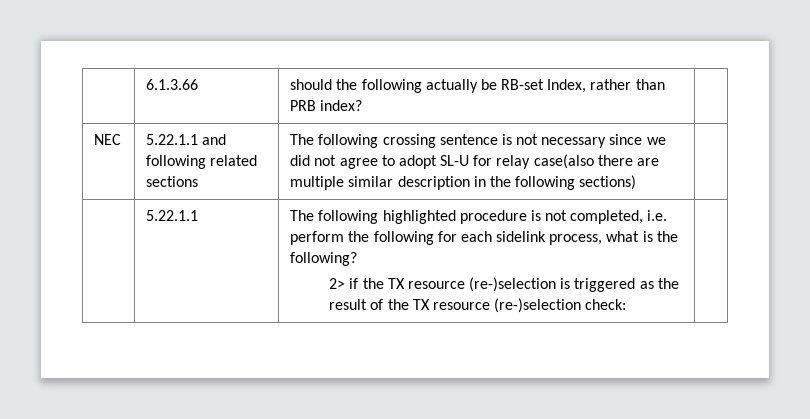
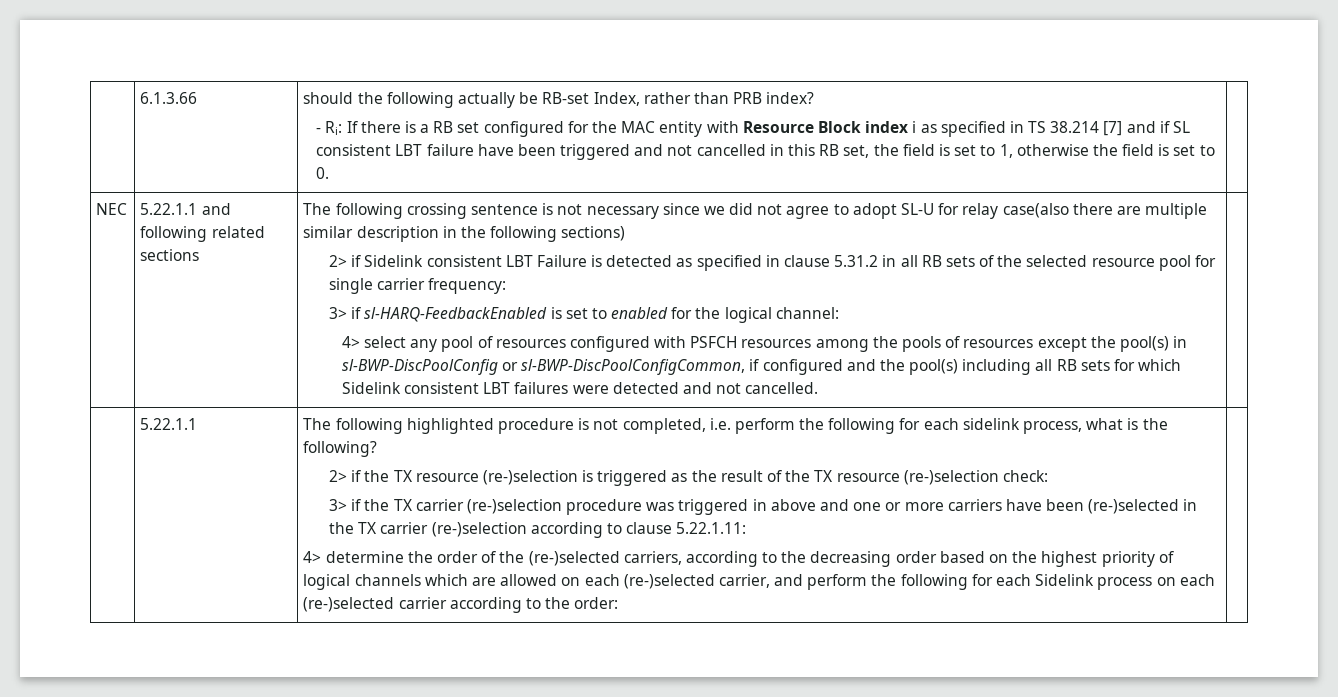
(363, 105) none -> [316,121,1190,137] [316,144,1215,160] [316,167,330,179] // - Ri: If there is a RB set configured for the MAC entity with Resource Block index i as specified in TS 38.214 [7] and if SL consistent LBT failure have been triggered and not cancelled in this RB set, the field is set to 1, otherwise the field is set to 0.
(637, 182) none -> [328,255,1217,271] [328,278,507,294] [328,307,839,323] [341,336,1188,352] [341,359,1182,375] [341,382,819,394] // 2> if Sidelink consistent LBT Failure is detected as specified in clause 5.31.2 in all RB sets of the selected resource pool for single carrier frequency: // 3> if sl-HARQ-FeedbackEnabled is set to enabled for the logical channel: // 4> select any pool of resources configured with PSFCH resources among the pools of resources except the pool(s) in sl-BWP-DiscPoolConfig or sl-BWP-DiscPoolConfigCommon, if configured and the pool(s) including all RB sets for which Sidelink consistent LBT failures were detected and not cancelled.
(627, 304) none -> [328,499,1198,515] [328,522,747,538] [303,551,1174,567] [303,574,1215,590] [303,597,619,613] // 3> if the TX carrier (re-)selection procedure was triggered in above and one or more carriers have been (re-)selected in the TX carrier (re-)selection according to clause 5.22.1.11: // 4> determine the order of the (re-)selected carriers, according to the decreasing order based on the highest priority of logical channels which are allowed on each (re-)selected carrier, and perform the following for each Sidelink process on each (re-)selected carrier according to the order:

